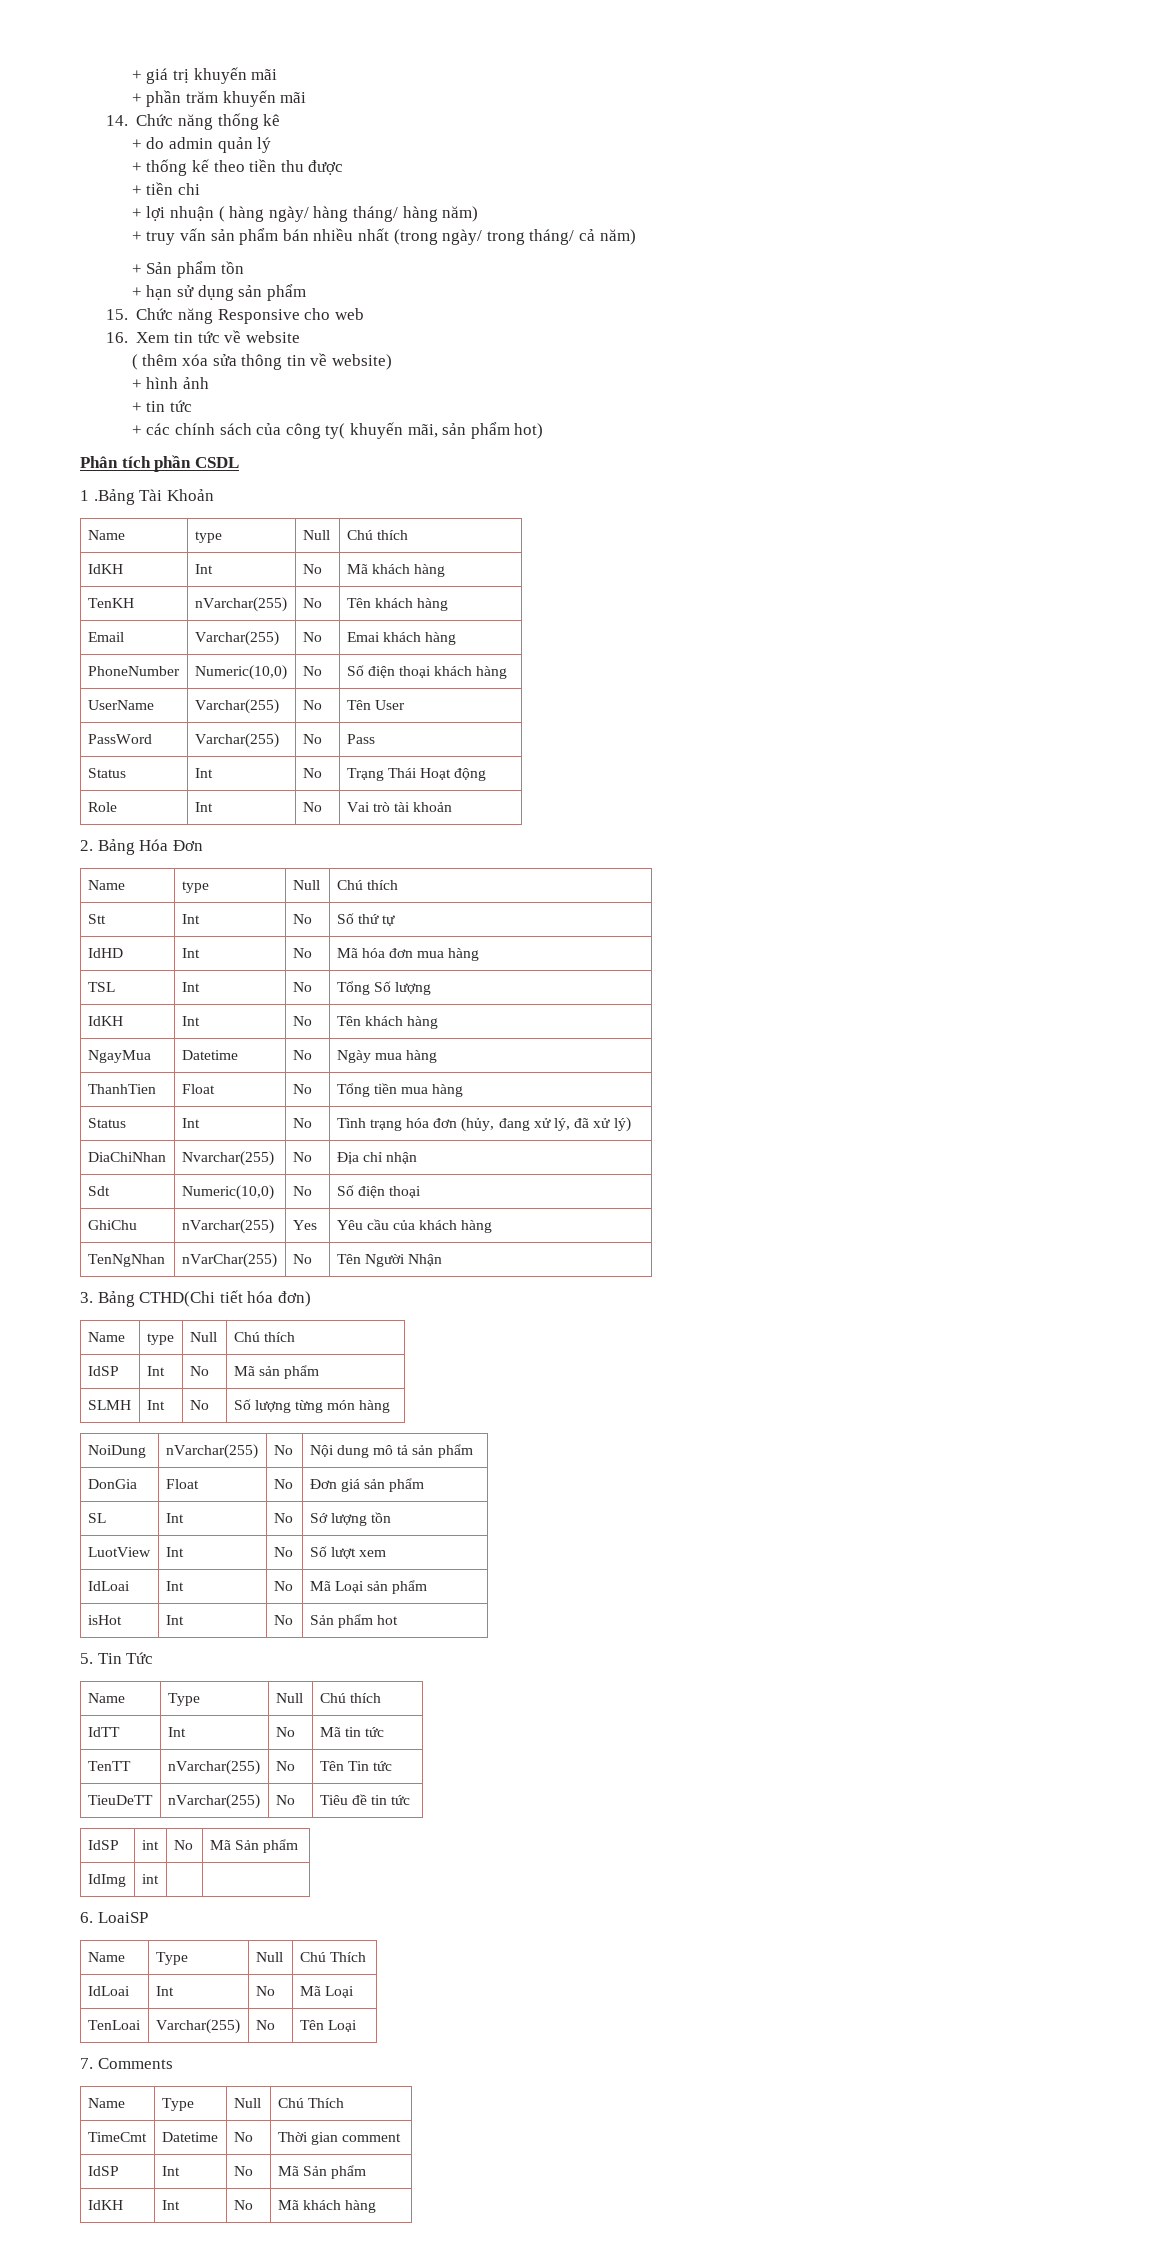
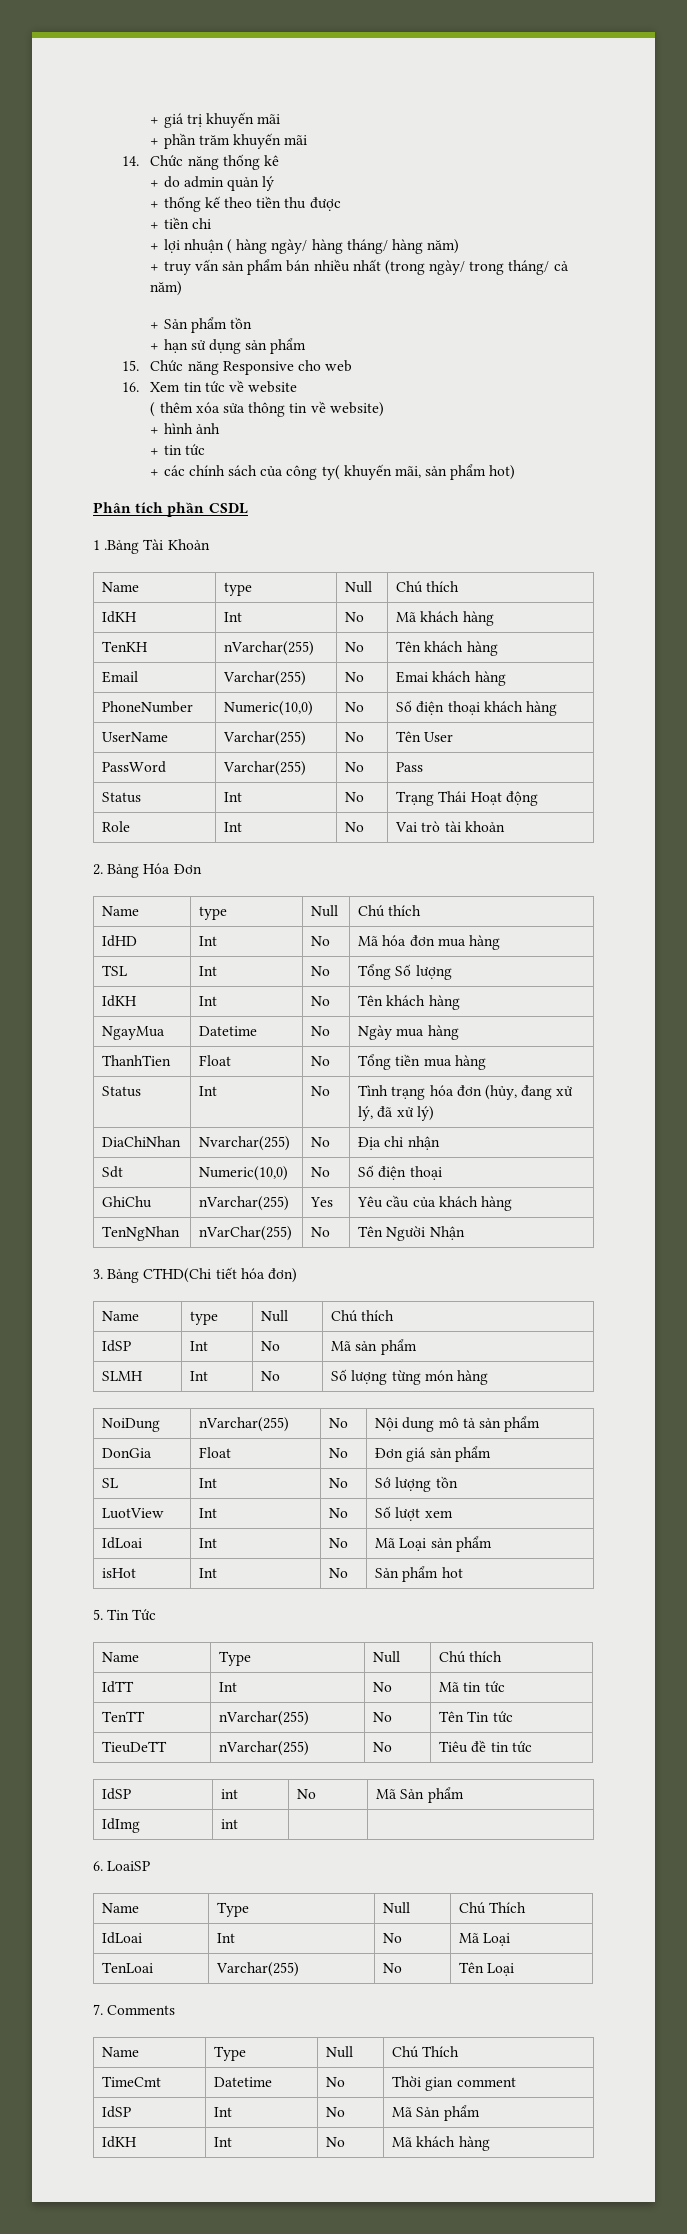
[87,914,106,924] [181,914,200,924] [292,914,312,924] [336,913,396,926] // Stt | Int | No | Số thứ tự -> (422, 910) none

